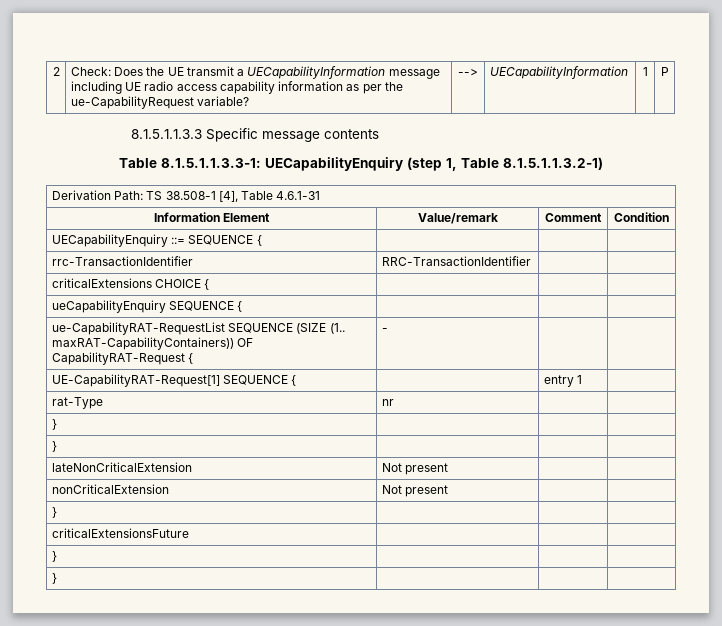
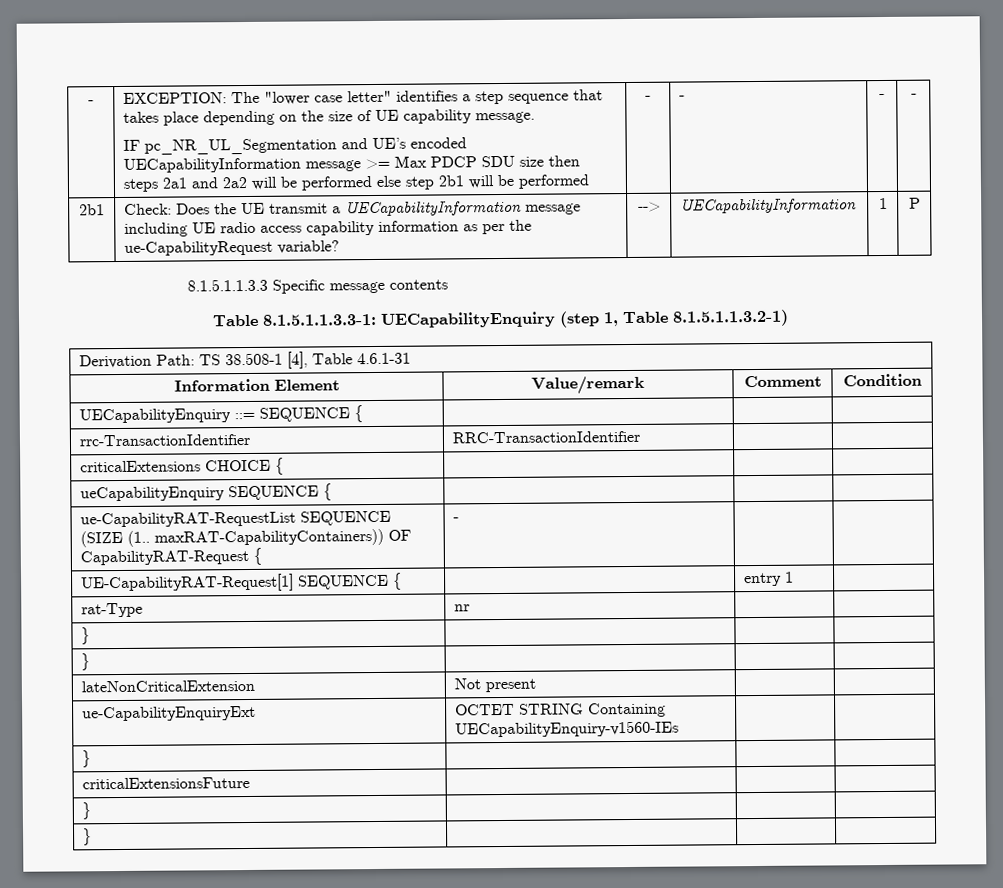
[52,67,60,76] 2 -> [88,100,94,105] [123,89,604,105] [123,109,536,126] [123,137,468,155] [123,155,581,173] [123,174,590,192] [645,95,651,100] [679,95,686,100] [879,93,885,99] [910,93,917,98] [79,204,105,216] - | EXCEPTION: The "lower case letter" identifies a step sequence that takes place depending on the size of UE capability message. // IF pc_NR_UL_Segmentation and UE’s encoded UECapabilityInformation message >= Max PDCP SDU size then steps 2a1 and 2a2 will be performed else step 2b1 will be performed | - | - | - | - // 2b1
[51,484,169,494] [381,485,449,497] nonCriticalExtension | Not present -> [82,705,257,722] [455,702,667,718] [455,720,680,738] ue-CapabilityEnquiryExt | OCTET STRING Containing UECapabilityEnquiry-v1560-IEs

